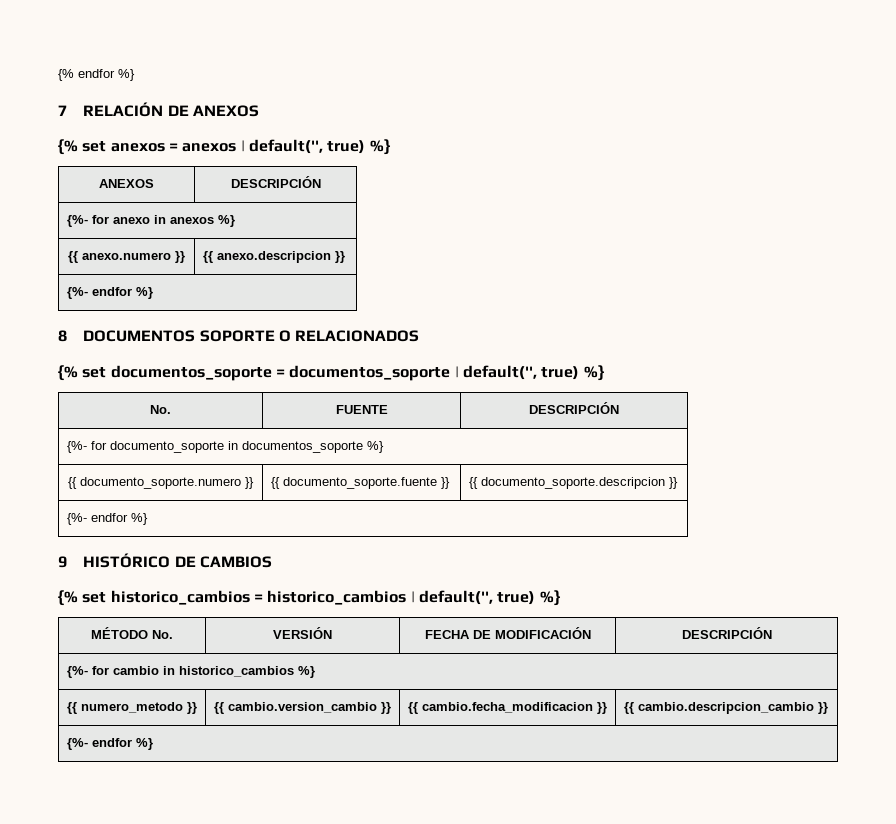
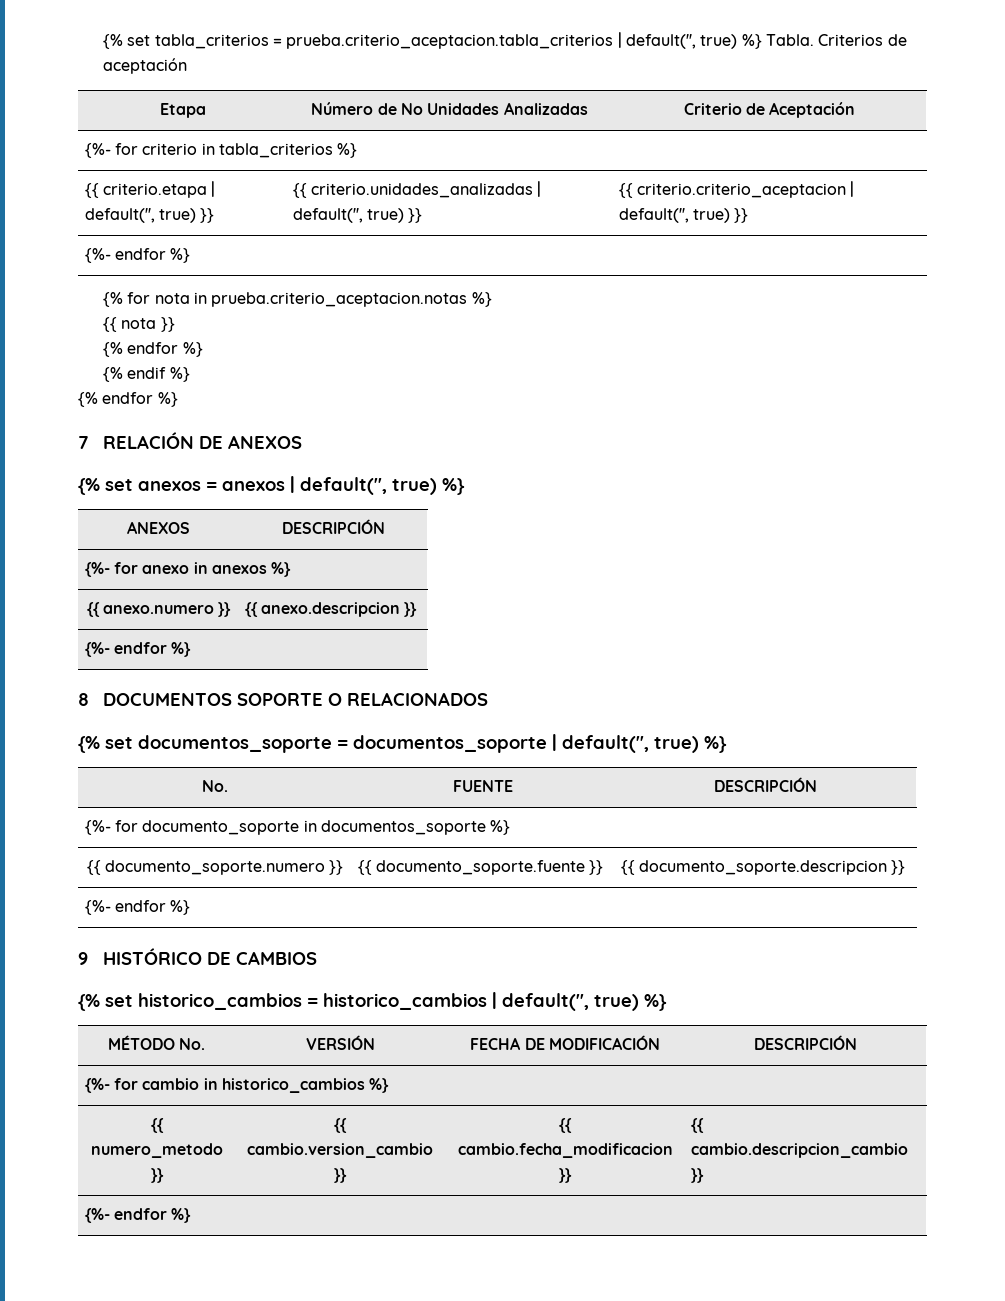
[58,69,74,81] {% -> [102,32,907,49] [102,58,187,74] [159,103,206,118] [311,102,588,115] [683,102,856,118] [84,143,358,158] [84,181,216,198] [84,208,215,223] [292,181,542,198] [292,208,423,223] [618,181,855,198] [618,208,749,223] [84,248,191,263] [102,292,492,307] [102,317,175,332] [102,342,203,357] [102,367,190,382] [78,392,98,407] {% set tabla_criterios = prueba.criterio_aceptacion.tabla_criterios | default('', true) %} Tabla. Criterios de aceptación // Etapa | Número de No Unidades Analizadas | Criterio de Aceptación // {%- for criterio in tabla_criterios %} // {{ criterio.etapa | default('', true) }} | {{ criterio.unidades_analizadas | default('', true) }} | {{ criterio.criterio_aceptacion | default('', true) }} // {%- endfor %} // {% for nota in prueba.criterio_aceptacion.notas %} // {{ nota }} // {% endfor %} // {% endif %} // {%

